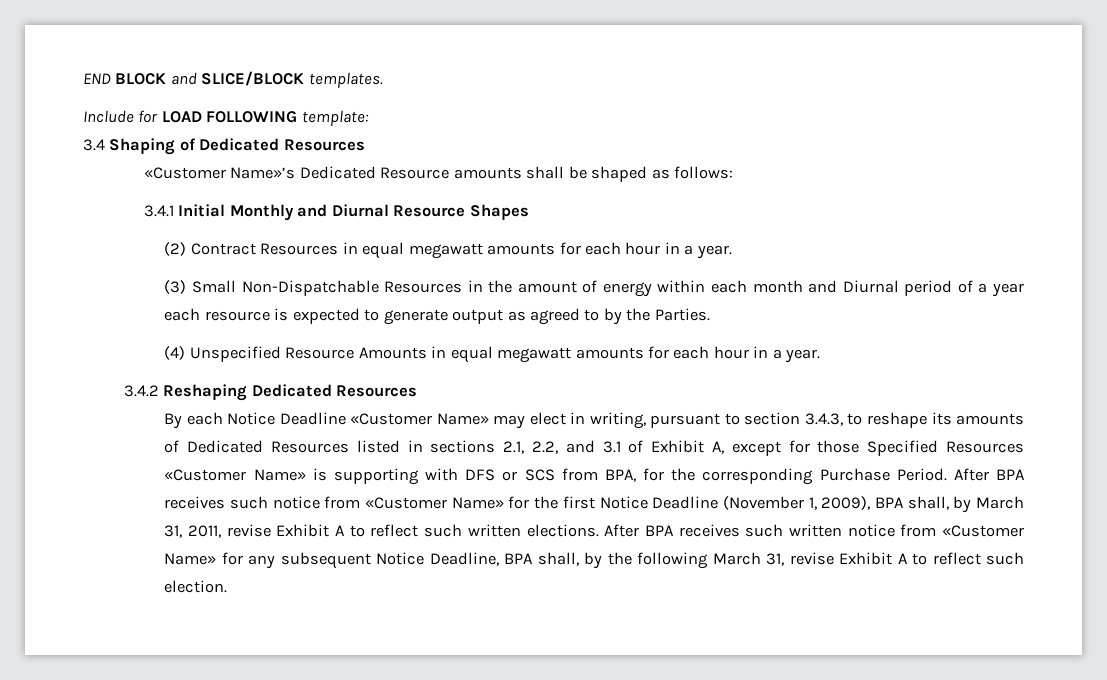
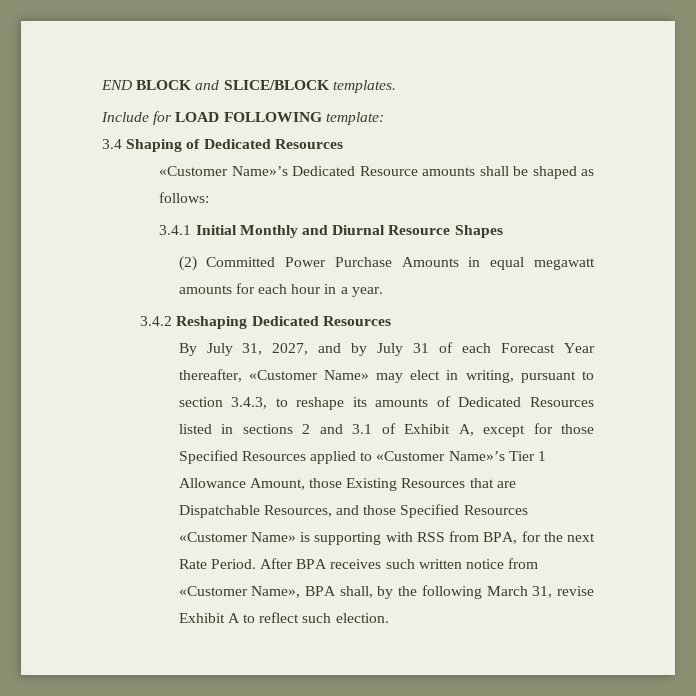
[190,242,732,259] [164,280,1025,297] [164,308,710,325] [164,346,355,362] Contract Resources in equal megawatt amounts for each hour in a year. // (3) Small Non-Dispatchable Resources in the amount of energy within each month and Diurnal period of a year each resource is expected to generate output as agreed to by the Parties. // (4) Unspecified Resource -> [206,257,392,267] Committed Power Purchase
[186,412,346,425] each Notice Deadline -> [206,342,595,356] [178,369,242,382] July 31, 2027, and by July 31 of each Forecast Year thereafter,
[503,441,558,454] 2.1, 2.2, -> [302,424,311,434] 2
(1024, 447) none -> [309,451,546,464] [178,478,516,491] [178,504,528,518] applied to «Customer Name»’s Tier 1 Allowance Amount, those Existing Resources that are Dispatchable Resources, and those Specified Resources
[465,469,555,481] DFS or SCS -> [416,532,445,542] RSS
[702,468,890,485] corresponding Purchase -> [567,533,595,542] [178,559,207,569] next Rate
[272,496,1024,513] [164,524,1024,538] [164,552,499,569] notice from «Customer Name» for the first Notice Deadline (November 1, 2009), BPA shall, by March 31, 2011, revise Exhibit A to reflect such written elections. After BPA receives such written notice from «Customer Name» for any subsequent Notice Deadline, -> [418,558,539,569] [178,586,301,598] written notice from «Customer Name»,

